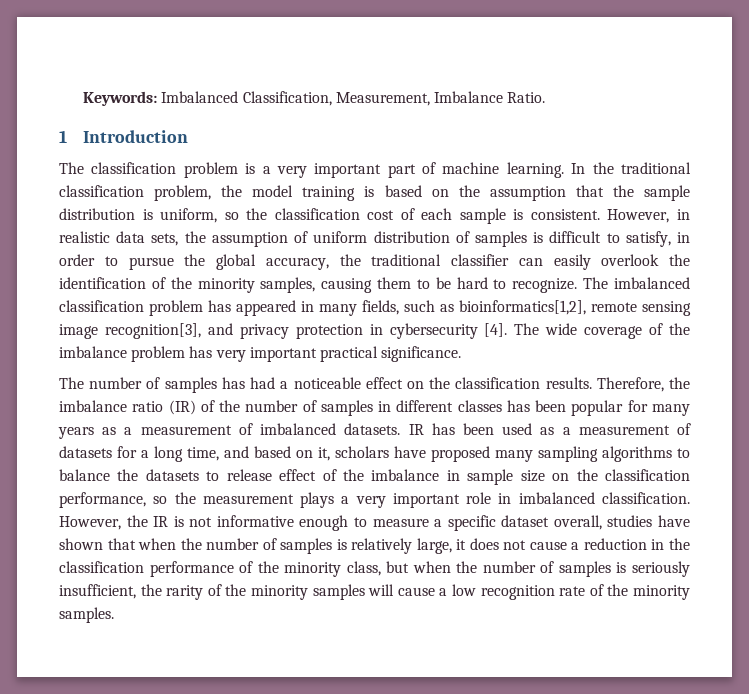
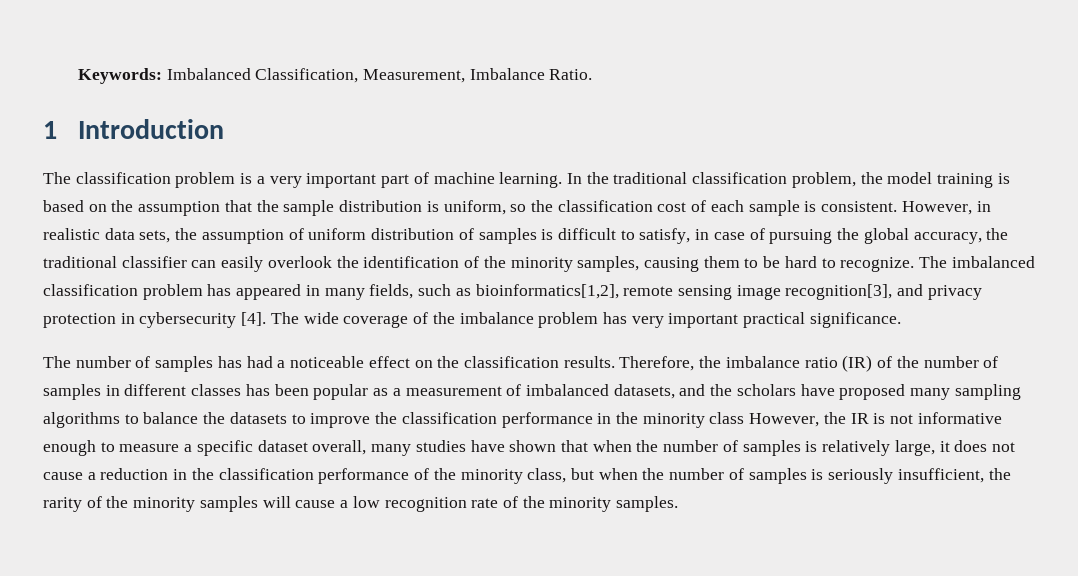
[59,254,174,270] order to pursue -> [713,228,833,244] case of pursuing
[627,400,690,416] [58,427,94,439] for many years -> (369, 392) none
[344,423,691,435] [59,446,330,462] datasets. IR has been used as a measurement of datasets for a long time, and based on it, -> [613,384,733,399] datasets, and the
[226,469,691,485] [59,492,690,508] release effect of the imbalance in sample size on the classification performance, so the measurement plays a very important role in imbalanced classification. -> [310,412,745,428] improve the classification performance in the minority class
(602, 522) none -> [371,444,412,456] many

